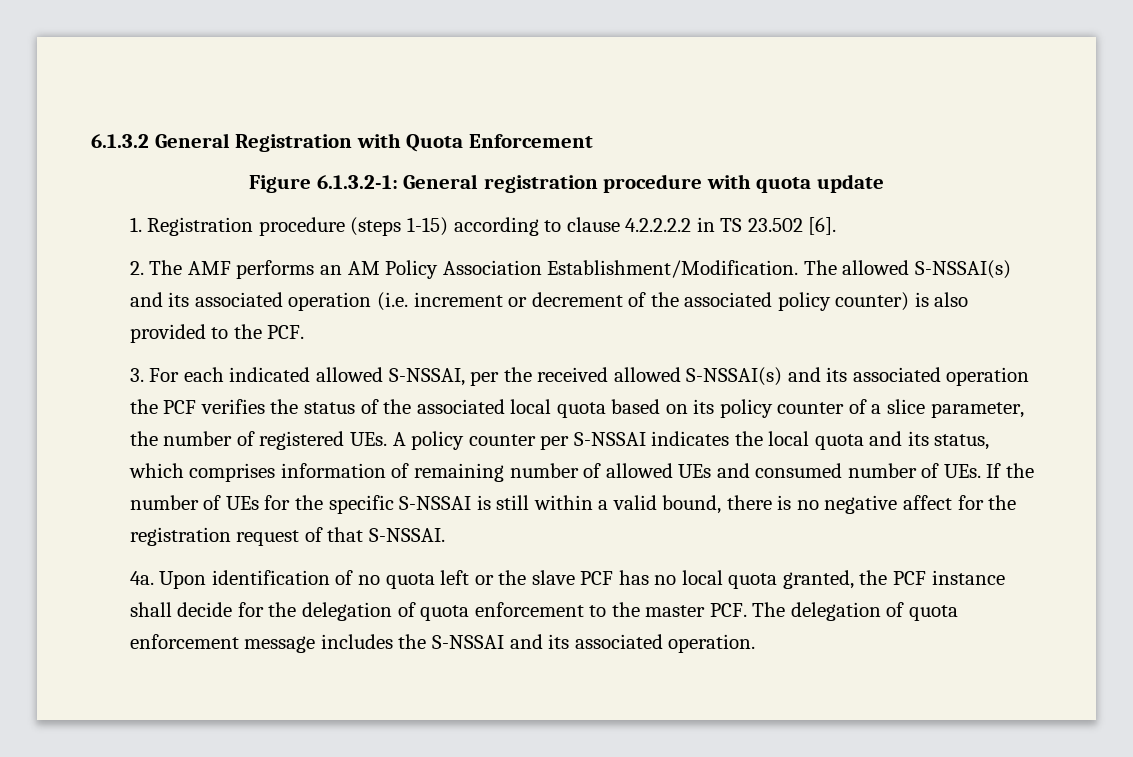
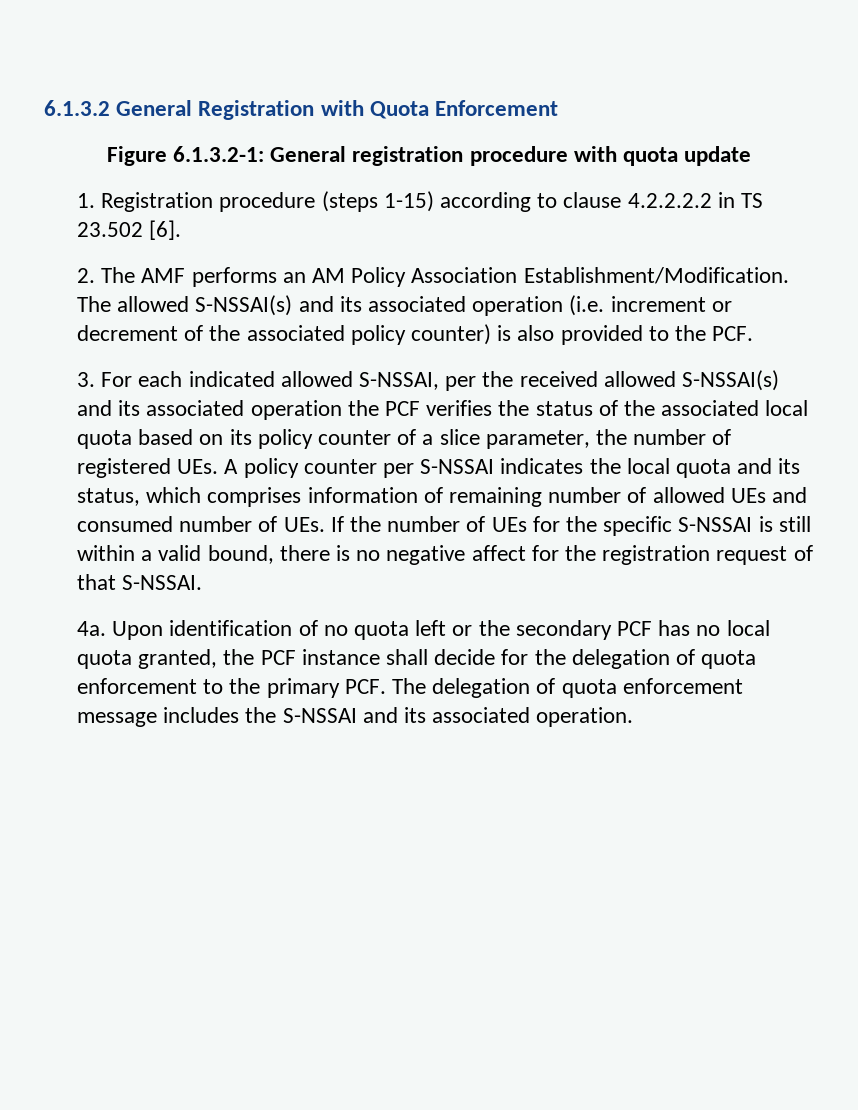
[531,570,575,585] slave -> [515,620,612,640] secondary
[645,605,706,617] master -> [266,678,340,698] primary

